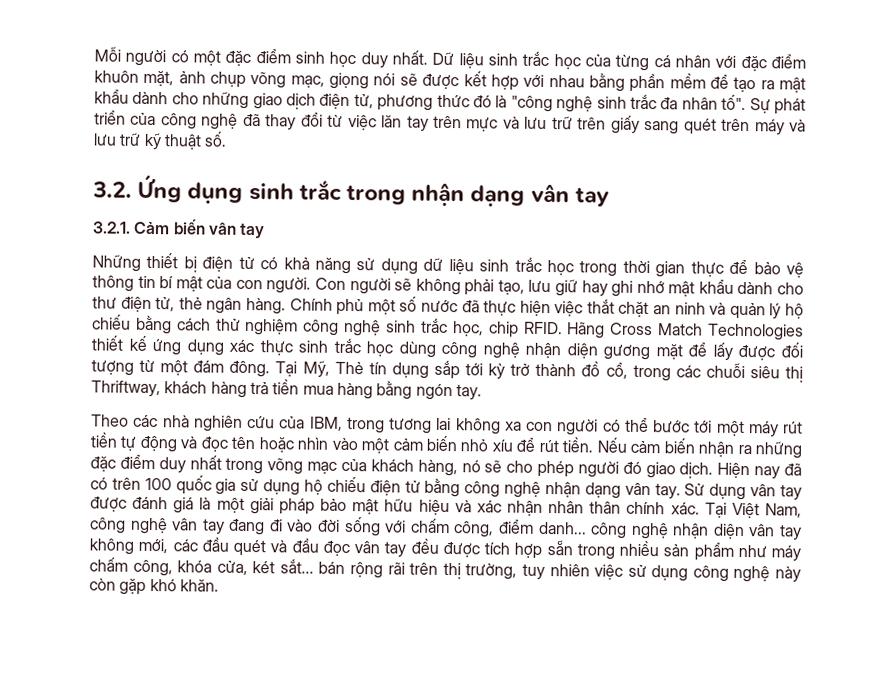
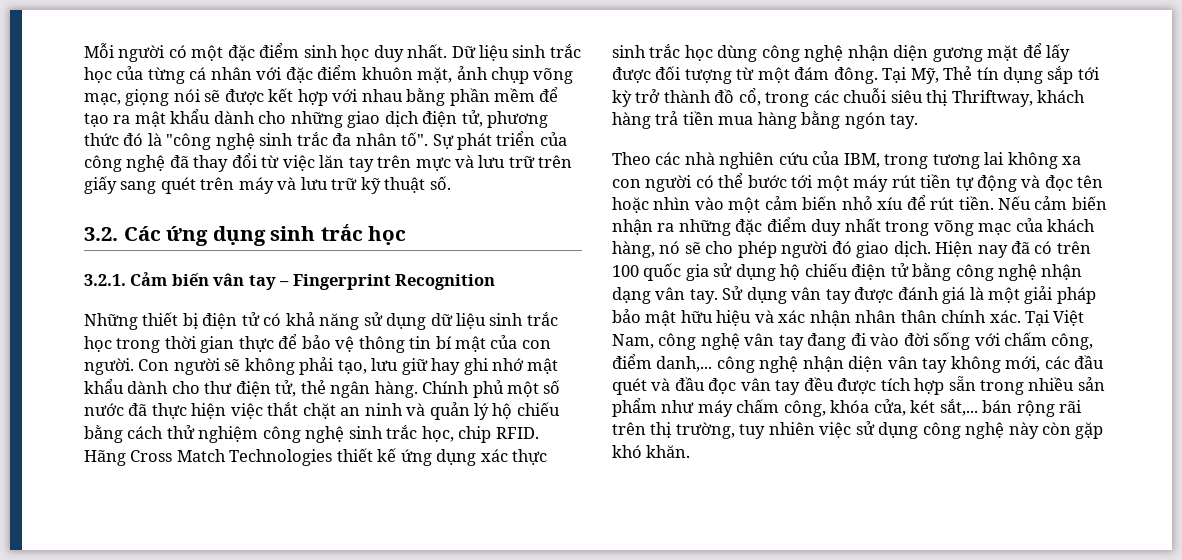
[137,173,183,203] Ứng -> [123,226,209,246] Các ứng
[346,182,610,207] trong nhận dạng vân tay -> [368,226,407,245] học
(266, 230) none -> [279,274,496,290] – Fingerprint Recognition
[538,521,587,535] danh... -> [656,356,713,372] danh,...
[279,558,314,574] sắt... -> [939,399,978,416] sắt,...

